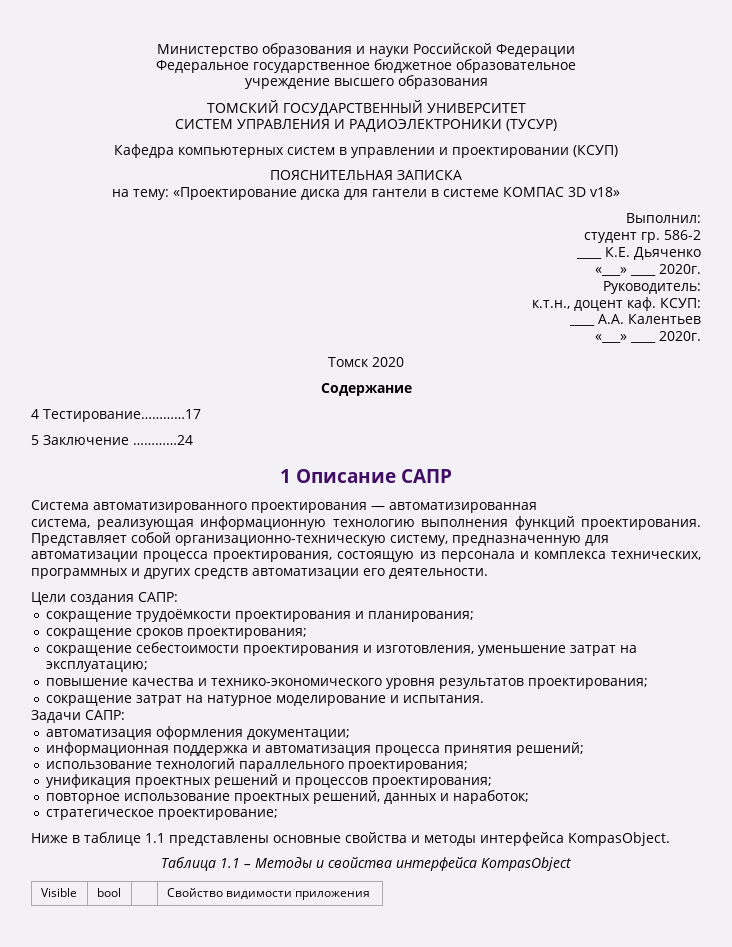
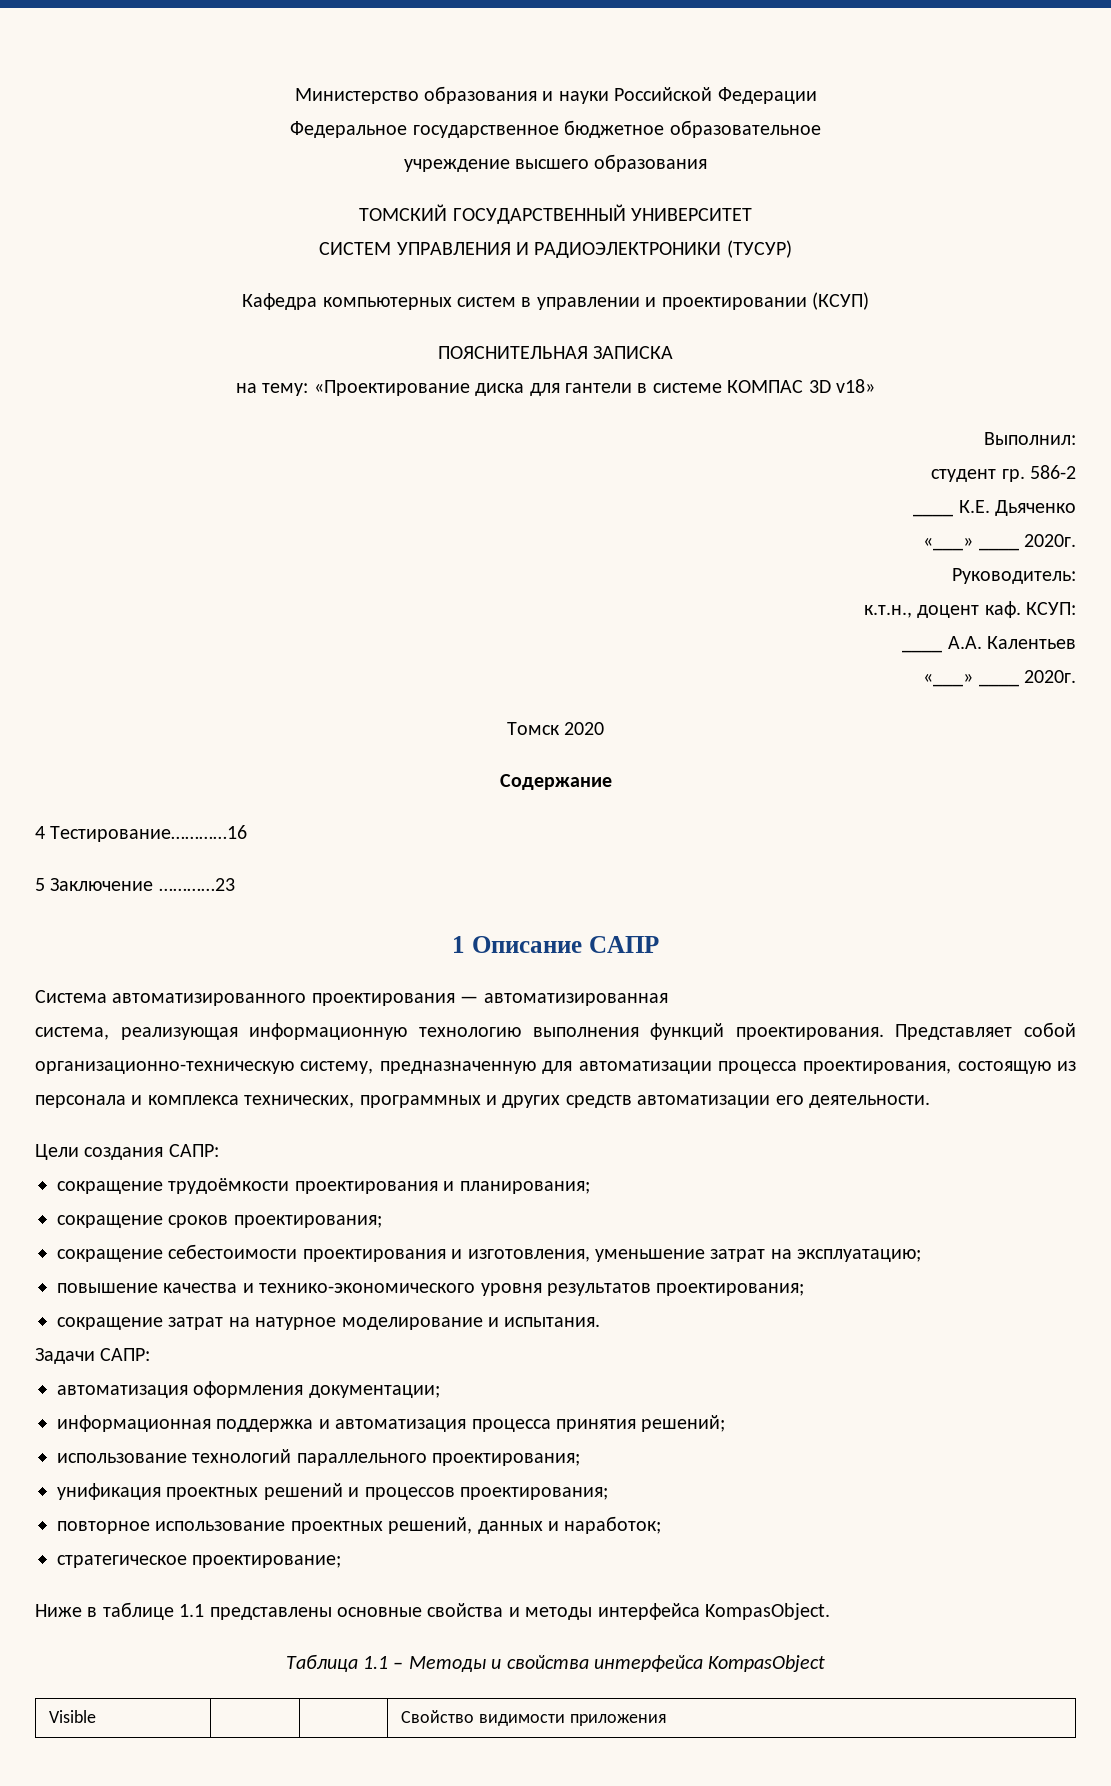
[43,409,201,422] Тестирование…………17 -> [50,825,248,842] Тестирование…………16
[133,435,193,445] …………24 -> [158,878,235,891] …………23
[96,888,121,897] bool -> (97, 1716) none

